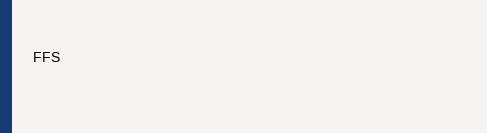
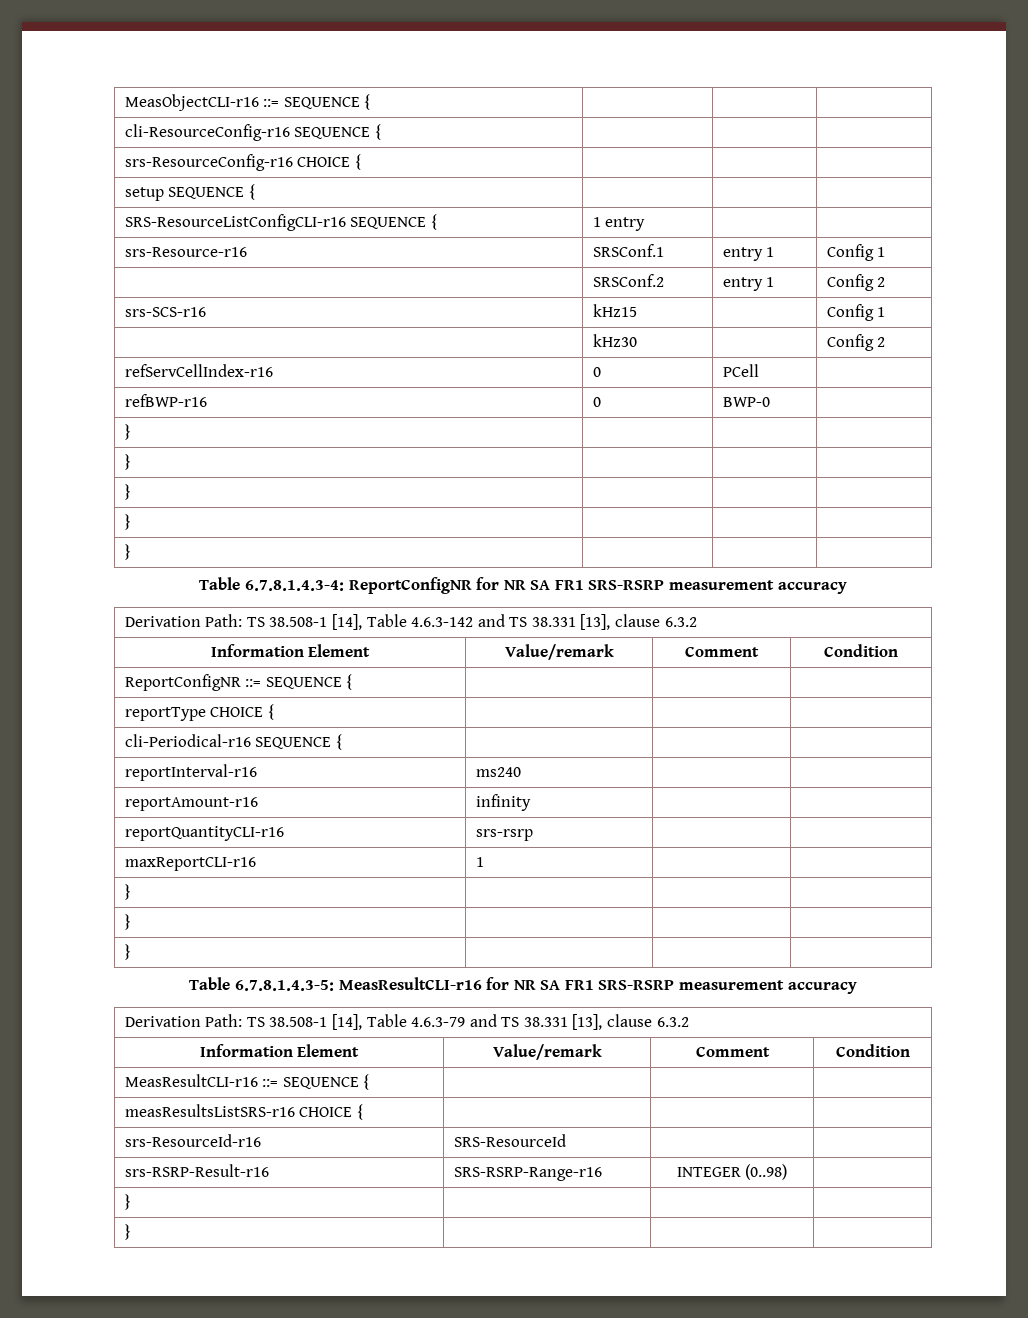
[33,52,60,62] FFS -> [124,94,371,111] [124,124,381,141] [124,154,361,171] [124,184,255,201] [124,214,437,231] [592,217,646,231] [124,247,247,257] [592,244,664,257] [722,247,775,261] [826,244,886,261] [592,274,664,287] [722,277,775,291] [826,274,886,291] [124,307,206,317] [592,304,637,317] [826,304,886,321] [592,334,637,347] [826,334,886,351] [124,364,273,377] [592,367,601,377] [722,364,759,377] [124,394,207,407] [592,397,601,407] [722,397,770,407] [124,424,131,440] [124,454,131,470] [124,484,131,500] [124,514,131,530] [124,544,131,560] [199,577,847,594] [124,614,697,630] [210,644,371,657] [504,644,614,660] [685,646,759,657] [824,644,898,657] [124,674,353,691] [124,704,274,721] [124,734,342,750] [124,764,257,781] [475,767,521,777] [124,797,258,811] [475,794,531,811] [124,826,284,841] [475,829,533,841] [124,857,256,871] [475,857,484,867] [124,884,131,900] [124,914,131,930] [124,944,131,960] [189,977,857,994] [124,1014,689,1030] [199,1044,360,1057] [492,1044,602,1060] [695,1046,770,1057] [835,1044,910,1057] [124,1074,370,1090] [124,1104,363,1120] [124,1134,261,1147] [453,1134,566,1147] [124,1164,269,1177] [453,1167,602,1181] [676,1164,788,1180] [124,1194,131,1210] [124,1224,131,1240] MeasObjectCLI-r16 ::= SEQUENCE { | | | // cli-ResourceConfig-r16 SEQUENCE { | | | // srs-ResourceConfig-r16 CHOICE { | | | // setup SEQUENCE { | | | // SRS-ResourceListConfigCLI-r16 SEQUENCE { | 1 entry | | // srs-Resource-r16 | SRSConf.1 | entry 1 | Config 1 // | SRSConf.2 | entry 1 | Config 2 // srs-SCS-r16 | kHz15 | | Config 1 // | kHz30 | | Config 2 // refServCellIndex-r16 | 0 | PCell | // refBWP-r16 | 0 | BWP-0 | // } | | | // } | | | // } | | | // } | | | // } | | | // Table 6.7.8.1.4.3-4: ReportConfigNR for NR SA FR1 SRS-RSRP measurement accuracy // Derivation Path: TS 38.508-1 [14], Table 4.6.3-142 and TS 38.331 [13], clause 6.3.2 // Information Element | Value/remark | Comment | Condition // ReportConfigNR ::= SEQUENCE { | | | // reportType CHOICE { | | | // cli-Periodical-r16 SEQUENCE { | | | // reportInterval-r16 | ms240 | | // reportAmount-r16 | infinity | | // reportQuantityCLI-r16 | srs-rsrp | | // maxReportCLI-r16 | 1 | | // } | | | // } | | | // } | | | // Table 6.7.8.1.4.3-5: MeasResultCLI-r16 for NR SA FR1 SRS-RSRP measurement accuracy // Derivation Path: TS 38.508-1 [14], Table 4.6.3-79 and TS 38.331 [13], clause 6.3.2 // Information Element | Value/remark | Comment | Condition // MeasResultCLI-r16 ::= SEQUENCE { | | | // measResultsListSRS-r16 CHOICE { | | | // srs-ResourceId-r16 | SRS-ResourceId | | // srs-RSRP-Result-r16 | SRS-RSRP-Range-r16 | INTEGER (0..98) | // } | | | // } | | |

